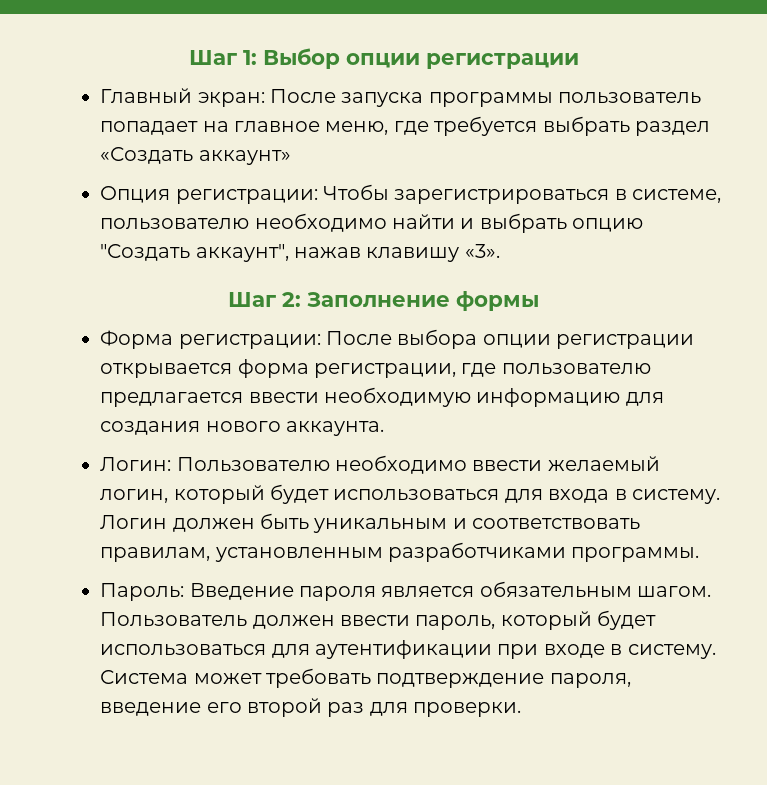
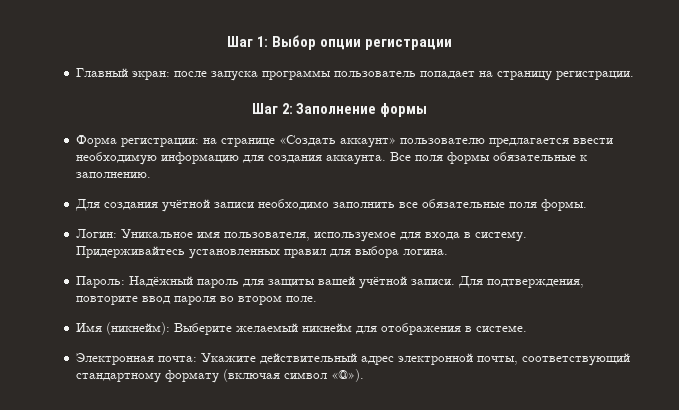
[270,89,337,103] После -> [174,71,208,77] после
[234,116,711,136] [100,147,291,165] [100,184,722,204] [100,213,644,233] [100,244,500,262] главное меню, где требуется выбрать раздел «Создать аккаунт» // Опция регистрации: Чтобы зарегистрироваться в системе, пользователю необходимо найти и выбрать опцию "Создать аккаунт", нажав клавишу «3». -> [497,71,635,81] страницу регистрации.
[326,329,695,349] [100,359,497,378] После выбора опции регистрации открывается форма регистрации, где -> [203,135,397,148] на странице «Создать аккаунт»
[205,421,281,432] нового -> (323, 159) none
[100,455,660,474] [100,484,721,504] [100,513,641,533] [100,542,700,562] [100,581,712,601] [100,610,657,630] [100,640,716,659] [100,668,631,688] [100,698,522,717] // Логин: Пользователю необходимо ввести желаемый логин, который будет использоваться для входа в систему. Логин должен быть уникальным и соответствовать правилам, установленным разработчиками программы. // Пароль: Введение пароля является обязательным шагом. Пользователь должен ввести пароль, который будет использоваться для аутентификации при входе в систему. Система может требовать подтверждение пароля, введение его второй раз для проверки. -> [390,152,588,164] [76,172,152,178] [75,199,588,212] [76,229,528,242] [76,246,449,259] [76,276,585,289] [76,295,318,305] [76,322,528,335] [76,353,631,366] [76,369,365,383] Все поля формы обязательные к заполнению. // Для создания учётной записи необходимо заполнить все обязательные поля формы. // Логин: Уникальное имя пользователя, используемое для входа в систему. Придерживайтесь установленных правил для выбора логина. // Пароль: Надёжный пароль для защиты вашей учётной записи. Для подтверждения, повторите ввод пароля во втором поле. // Имя (никнейм): Выберите желаемый никнейм для отображения в системе. // Электронная почта: Укажите действительный адрес электронной почты, соответствующий стандартному формату (включая символ «@»).

